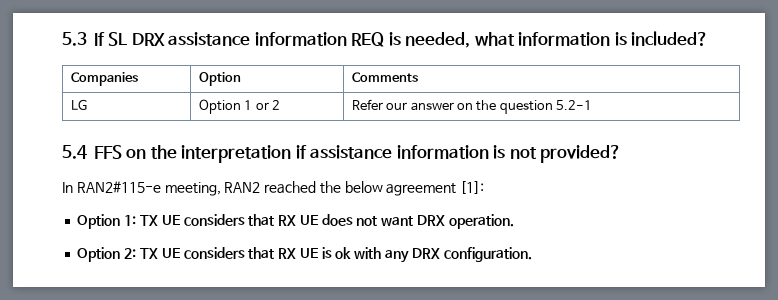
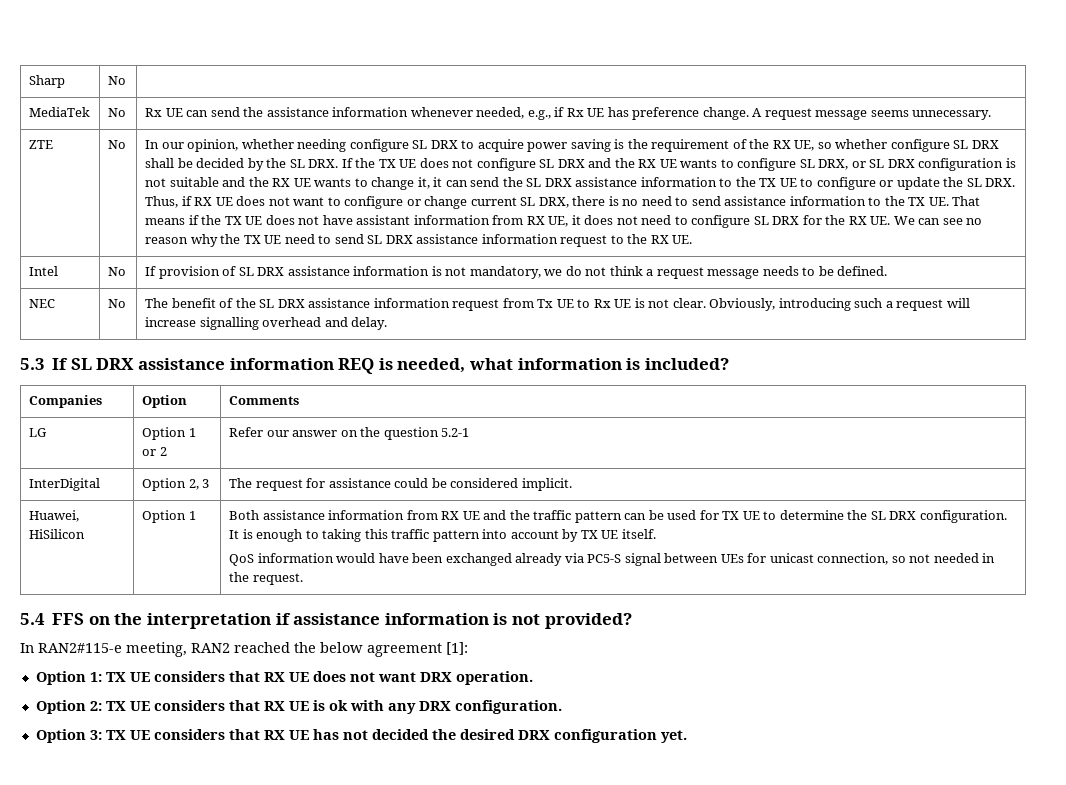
(62, 39) none -> [28,75,65,88] [107,76,126,85] [28,107,90,117] [107,108,126,117] [144,107,992,120] [28,140,53,149] [107,140,126,149] [144,139,999,152] [144,158,1016,171] [144,177,1016,190] [144,196,981,209] [144,215,983,228] [144,234,693,247] [28,266,58,276] [107,267,126,276] [144,266,888,279] [28,299,55,308] [107,299,126,308] [144,298,970,311] [144,317,388,330] Sharp | No | // MediaTek | No | Rx UE can send the assistance information whenever needed, e.g., if Rx UE has preference change. A request message seems unnecessary. // ZTE | No | In our opinion, whether needing configure SL DRX to acquire power saving is the requirement of the RX UE, so whether configure SL DRX shall be decided by the SL DRX. If the TX UE does not configure SL DRX and the RX UE wants to configure SL DRX, or SL DRX configuration is not suitable and the RX UE wants to change it, it can send the SL DRX assistance information to the TX UE to configure or update the SL DRX. Thus, if RX UE does not want to configure or change current SL DRX, there is no need to send assistance information to the TX UE. That means if the TX UE does not have assistant information from RX UE, it does not need to configure SL DRX for the RX UE. We can see no reason why the TX UE need to send SL DRX assistance information request to the RX UE. // Intel | No | If provision of SL DRX assistance information is not mandatory, we do not think a request message needs to be defined. // NEC | No | The benefit of the SL DRX assistance information request from Tx UE to Rx UE is not clear. Obviously, introducing such a request will increase signalling overhead and delay. //
(593, 105) none -> [28,478,100,491] [141,478,210,491] [228,478,572,491] [28,510,79,522] [28,529,85,539] [141,510,196,523] [228,510,1007,523] [228,529,656,542] [228,553,996,566] [228,572,303,585] // InterDigital | Option 2, 3 | The request for assistance could be considered implicit. // Huawei, HiSilicon | Option 1 | Both assistance information from RX UE and the traffic pattern can be used for TX UE to determine the SL DRX configuration. It is enough to taking this traffic pattern into account by TX UE itself. // QoS information would have been exchanged already via PC5-S signal between UEs for unicast connection, so not needed in the request.
(532, 254) none -> [35,729,687,743] // Option 3: TX UE considers that RX UE has not decided the desired DRX configuration yet.

